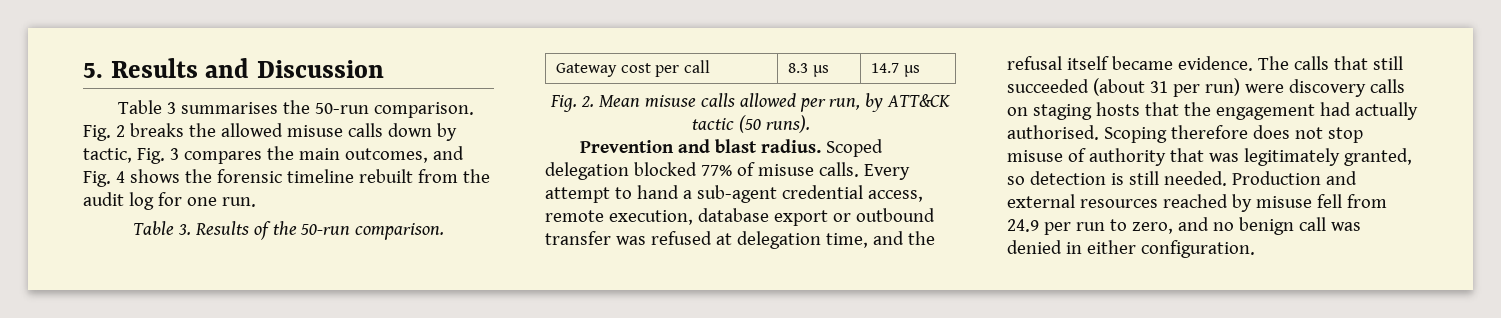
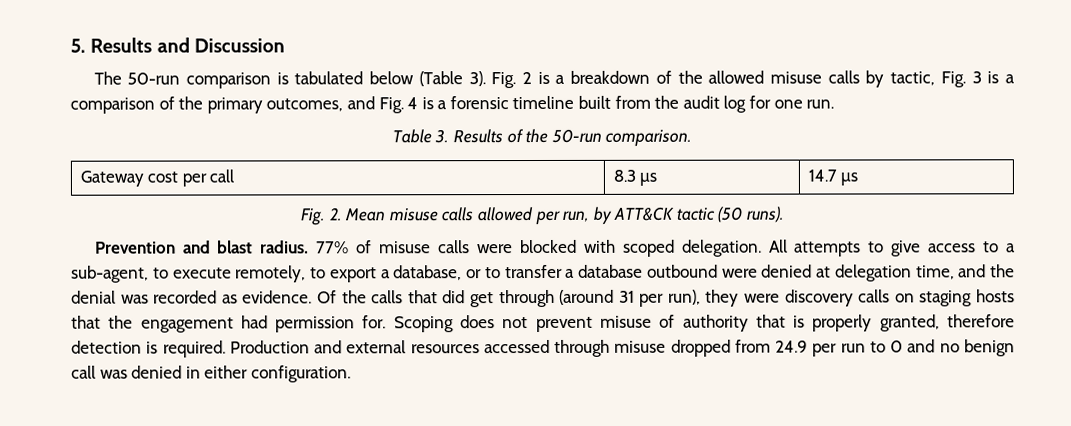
[117,100,474,118] [83,123,184,141] Table 3 summarises the 50-run comparison. Fig. 2 breaks -> [93,70,672,89] The 50-run comparison is tabulated below (Table 3). Fig. 2 is a breakdown of
[387,123,432,137] down -> (860, 77) none
[183,146,340,164] compares the main -> [987,71,1016,84] [70,96,263,114] is a comparison of the primary
[129,169,212,183] shows the -> [421,97,448,110] is a
[358,169,413,183] rebuilt -> [578,95,612,109] built
[825,139,883,157] [545,162,910,180] [545,185,923,203] [545,208,935,226] [545,231,712,245] Scoped delegation blocked 77% of misuse calls. Every attempt to hand a sub-agent credential access, remote execution, database export or outbound transfer was refused -> [316,239,1016,257] [71,264,813,283] 77% of misuse calls were blocked with scoped delegation. All attempts to give access to a sub-agent, to execute remotely, to export a database, or to transfer a database outbound were denied
[1007,56,1403,71] [1007,78,1240,97] refusal itself became evidence. The calls that still succeeded (about 31 per run) -> [71,289,740,308] denial was recorded as evidence. Of the calls that did get through (around 31 per run), they
[1354,102,1418,120] [1007,125,1248,143] actually authorised. Scoping therefore -> [275,315,454,333] permission for. Scoping
[1327,127,1363,143] stop -> [535,316,593,333] prevent
[1208,148,1412,166] [1007,171,1357,186] [1007,194,1342,212] was legitimately granted, so detection is still needed. Production and external resources reached by misuse fell -> [793,314,1015,332] [71,339,731,358] is properly granted, therefore detection is required. Production and external resources accessed through misuse dropped
[1131,222,1173,234] zero, -> [890,340,904,353] 0

